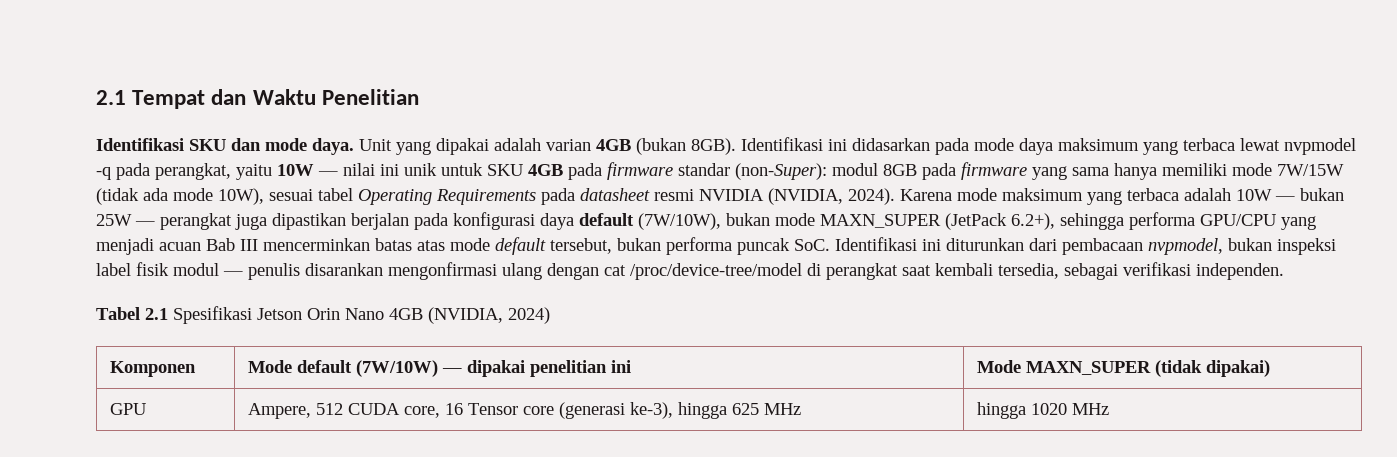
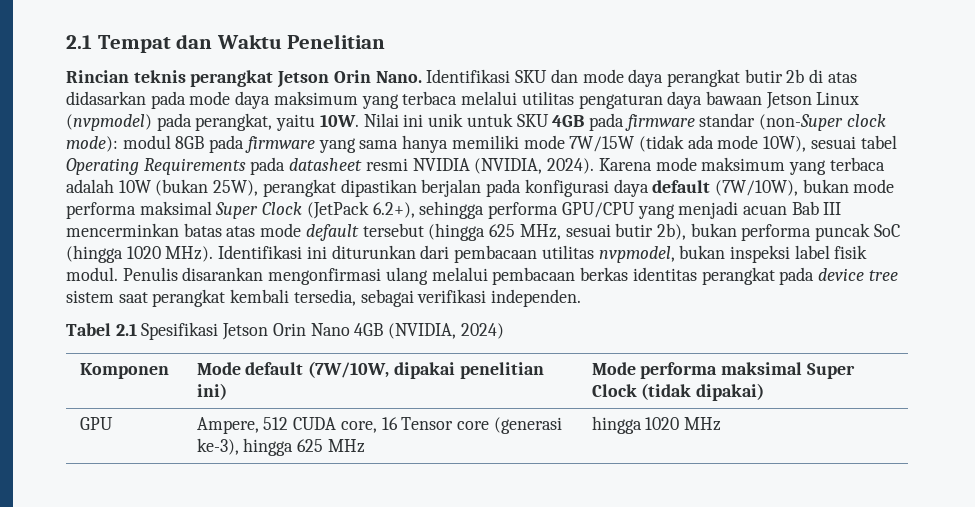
[96,137,847,155] Identifikasi SKU dan mode daya. Unit yang dipakai adalah varian 4GB (bukan 8GB). Identifikasi ini -> [66,69,857,88] Rincian teknis perangkat Jetson Orin Nano. Identifikasi SKU dan mode daya perangkat butir 2b di atas
[1240,138,1356,155] [96,163,375,180] lewat nvpmodel -q pada perangkat, yaitu 10W — nilai -> [461,91,860,109] [66,113,399,131] melalui utilitas pengaturan daya bawaan Jetson Linux (nvpmodel) pada perangkat, yaitu 10W. Nilai
[735,163,827,180] (non-Super): -> [759,114,886,131] [66,136,118,152] (non-Super clock mode):
[1275,188,1344,201] [96,213,267,230] — bukan 25W — perangkat juga -> [155,179,336,197] (bukan 25W), perangkat
[820,214,941,228] MAXN_SUPER -> [66,201,303,219] performa maksimal Super Clock
[550,237,830,255] tersebut, bukan performa puncak SoC. -> [362,223,900,241] [66,245,214,263] tersebut (hingga 625 MHz, sesuai butir 2b), bukan performa puncak SoC (hingga 1020 MHz).
(1143, 246) none -> [541,245,594,259] utilitas
[173,262,931,280] modul — penulis disarankan mengonfirmasi ulang dengan cat /proc/device-tree/model di perangkat saat -> [66,267,898,285] [66,289,226,307] modul. Penulis disarankan mengonfirmasi ulang melalui pembacaan berkas identitas perangkat pada device tree sistem saat perangkat
[355,360,462,377] (7W/10W) — -> [308,361,390,378] (7W/10W,
[610,360,631,373] [976,360,1151,375] ini | Mode MAXN_SUPER -> [196,383,227,400] [591,362,855,379] [591,384,637,397] ini) | Mode performa maksimal Super Clock

